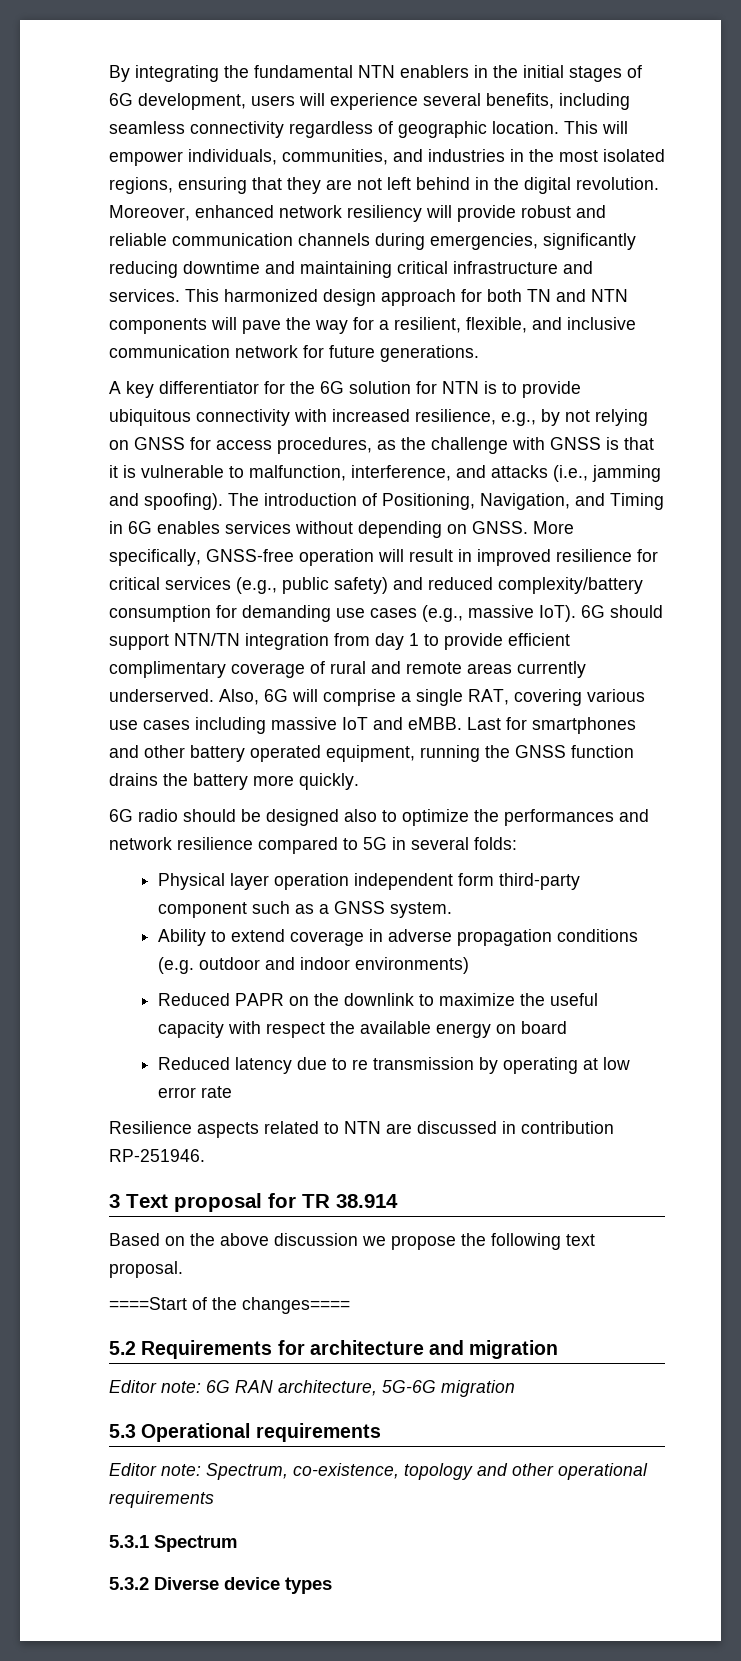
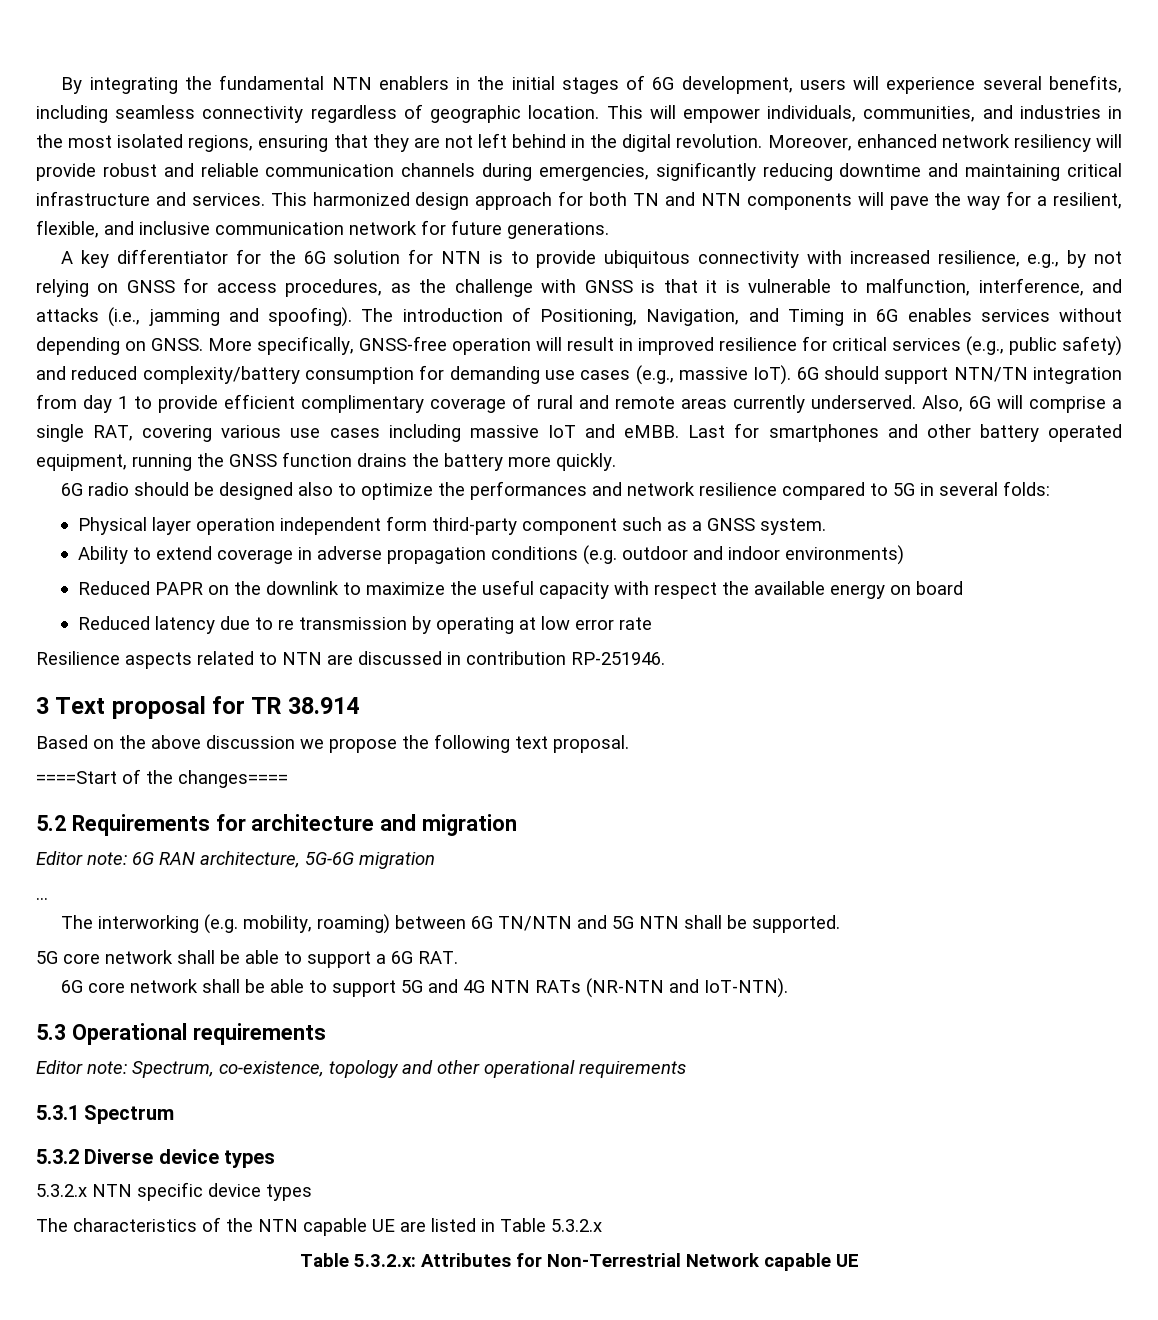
(515, 1388) none -> [36,897,48,900] [61,914,841,934] [36,950,458,968] [61,978,789,998] // … // The interworking (e.g. mobility, roaming) between 6G TN/NTN and 5G NTN shall be supported. // 5G core network shall be able to support a 6G RAT. // 6G core network shall be able to support 5G and 4G NTN RATs (NR-NTN and IoT-NTN).
(332, 1585) none -> [36,1182,312,1201] [36,1217,602,1236] [299,1253,859,1271] // 5.3.2.x NTN specific device types // The characteristics of the NTN capable UE are listed in Table 5.3.2.x // Table 5.3.2.x: Attributes for Non-Terrestrial Network capable UE

